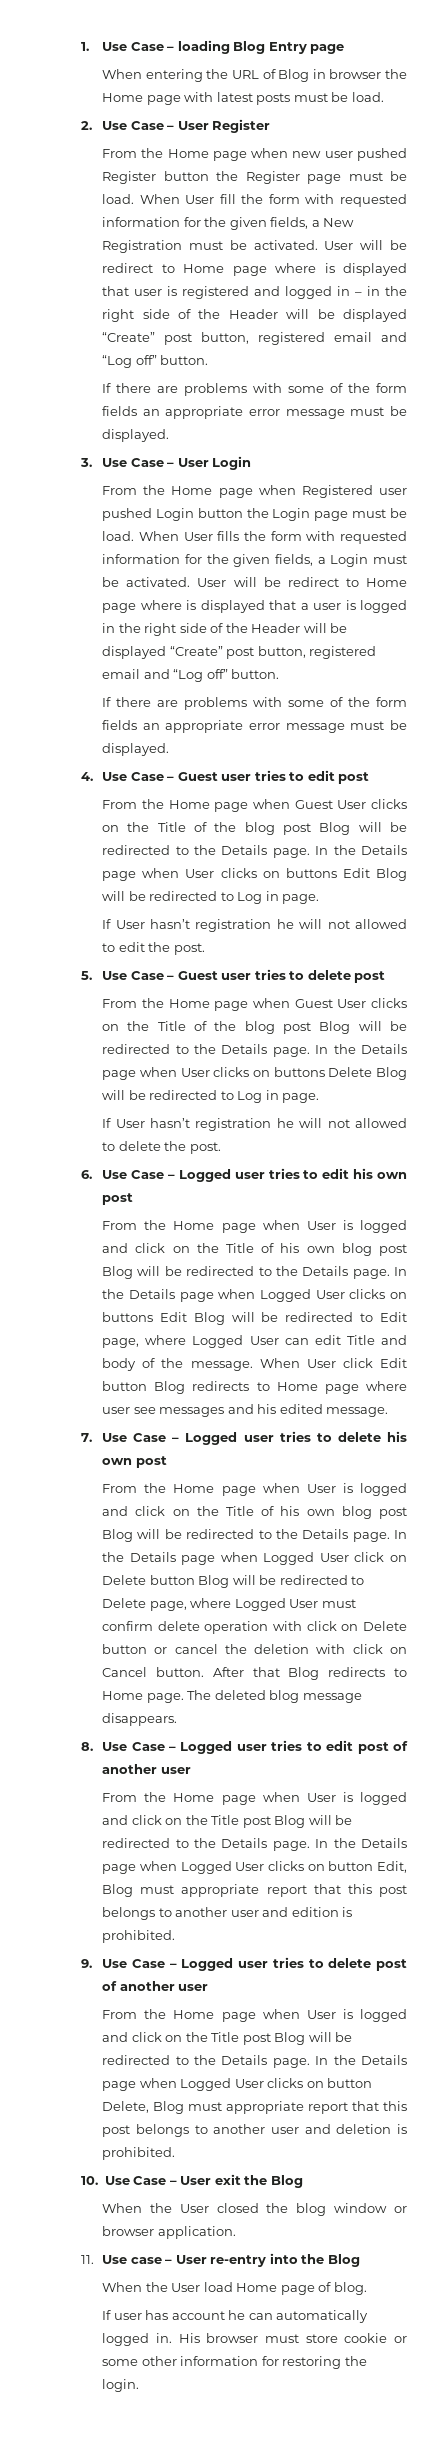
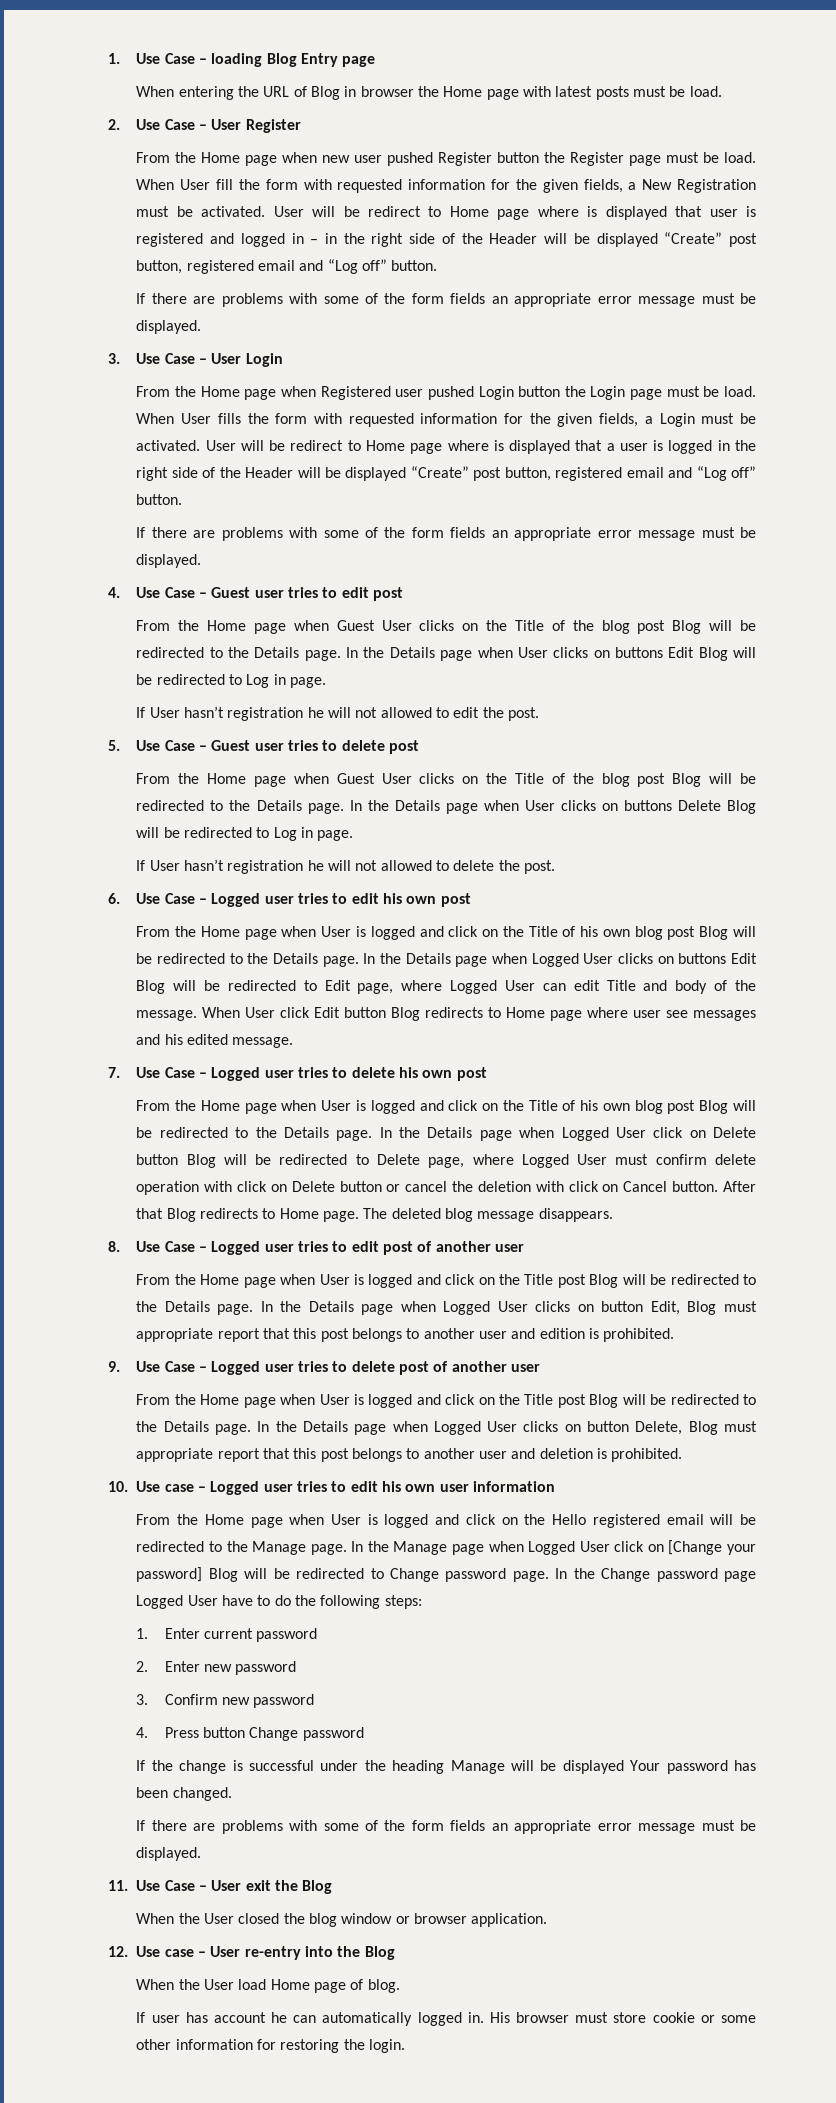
(130, 2180) none -> [164,1481,555,1495] [136,1514,756,1528] [136,1540,756,1555] [136,1567,757,1582] [136,1595,422,1609] [136,1628,318,1642] [136,1661,297,1675] [136,1694,315,1708] [136,1727,364,1741] [136,1760,756,1774] [136,1787,232,1801] [136,1820,756,1834] [136,1847,202,1861] [108,1880,161,1891] case – Logged user tries to edit his own user information // From the Home page when User is logged and click on the Hello registered email will be redirected to the Manage page. In the Manage page when Logged User click on [Change your password] Blog will be redirected to Change password page. In the Change password page Logged User have to do the following steps: // 1. Enter current password // 2. Enter new password // 3. Confirm new password // 4. Press button Change password // If the change is successful under the heading Manage will be displayed Your password has been changed. // If there are problems with some of the form fields an appropriate error message must be displayed. // 11. Use
[81,2255,95,2264] 11. -> [108,1946,129,1957] 12.

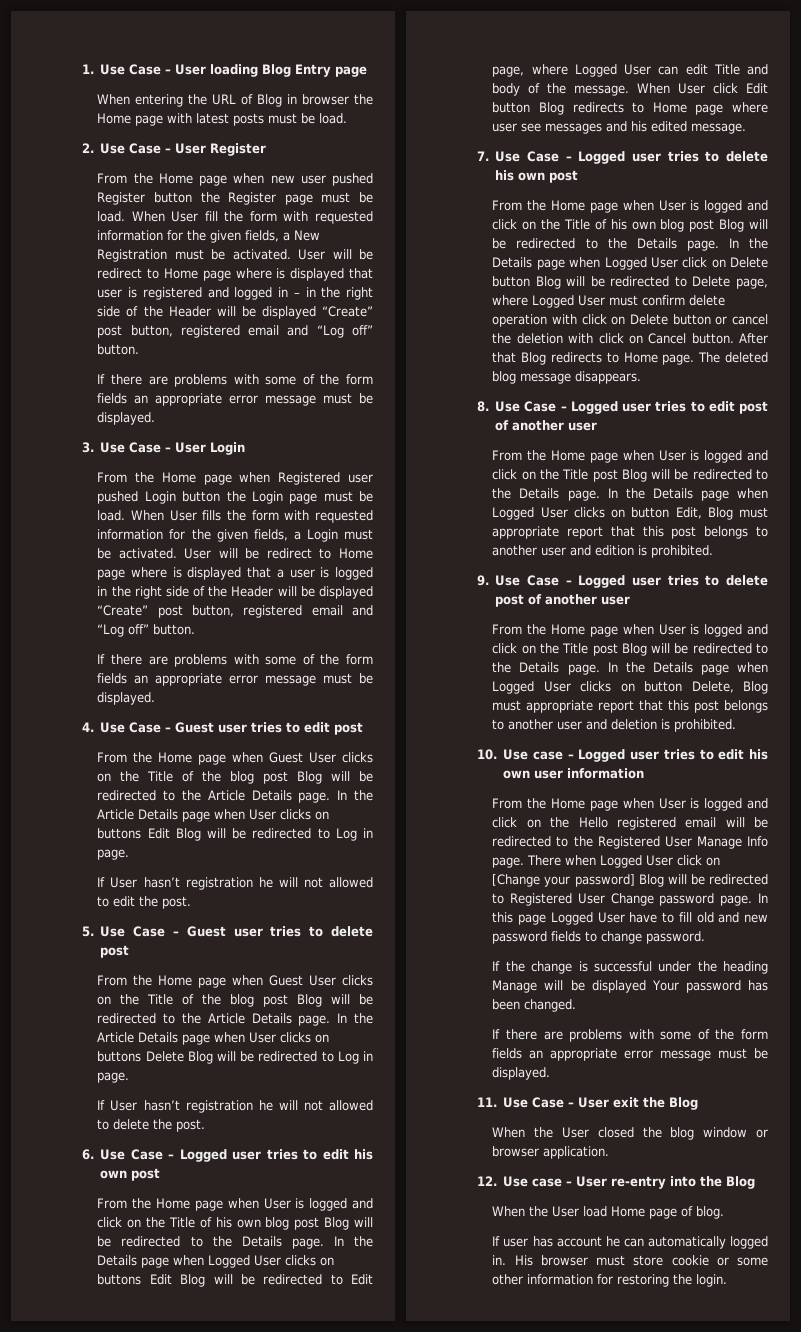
(208, 61) none -> [175,64,207,75] User
[254,647,385,661] Details page. In the -> [207,790,373,803] [97,809,135,820] Article Details page. In the Article
[256,800,389,814] Details page. In the -> [207,1013,373,1026] [97,1032,135,1043] Article Details page. In the Article
[252,1541,484,1555] Manage page. In the Manage page -> [597,836,768,849] [492,855,562,868] Registered User Manage Info page. There
(384, 1573) none -> [510,893,605,906] Registered User
[573,1568,718,1582] the Change password -> [492,912,514,923] this
[274,1595,422,1609] [136,1628,318,1642] [136,1661,297,1675] [136,1694,315,1708] [136,1727,364,1741] do the following steps: // 1. Enter current password // 2. Enter new password // 3. Confirm new password // 4. Press button Change password -> [678,912,768,923] [492,931,706,944] fill old and new password fields to change password.

